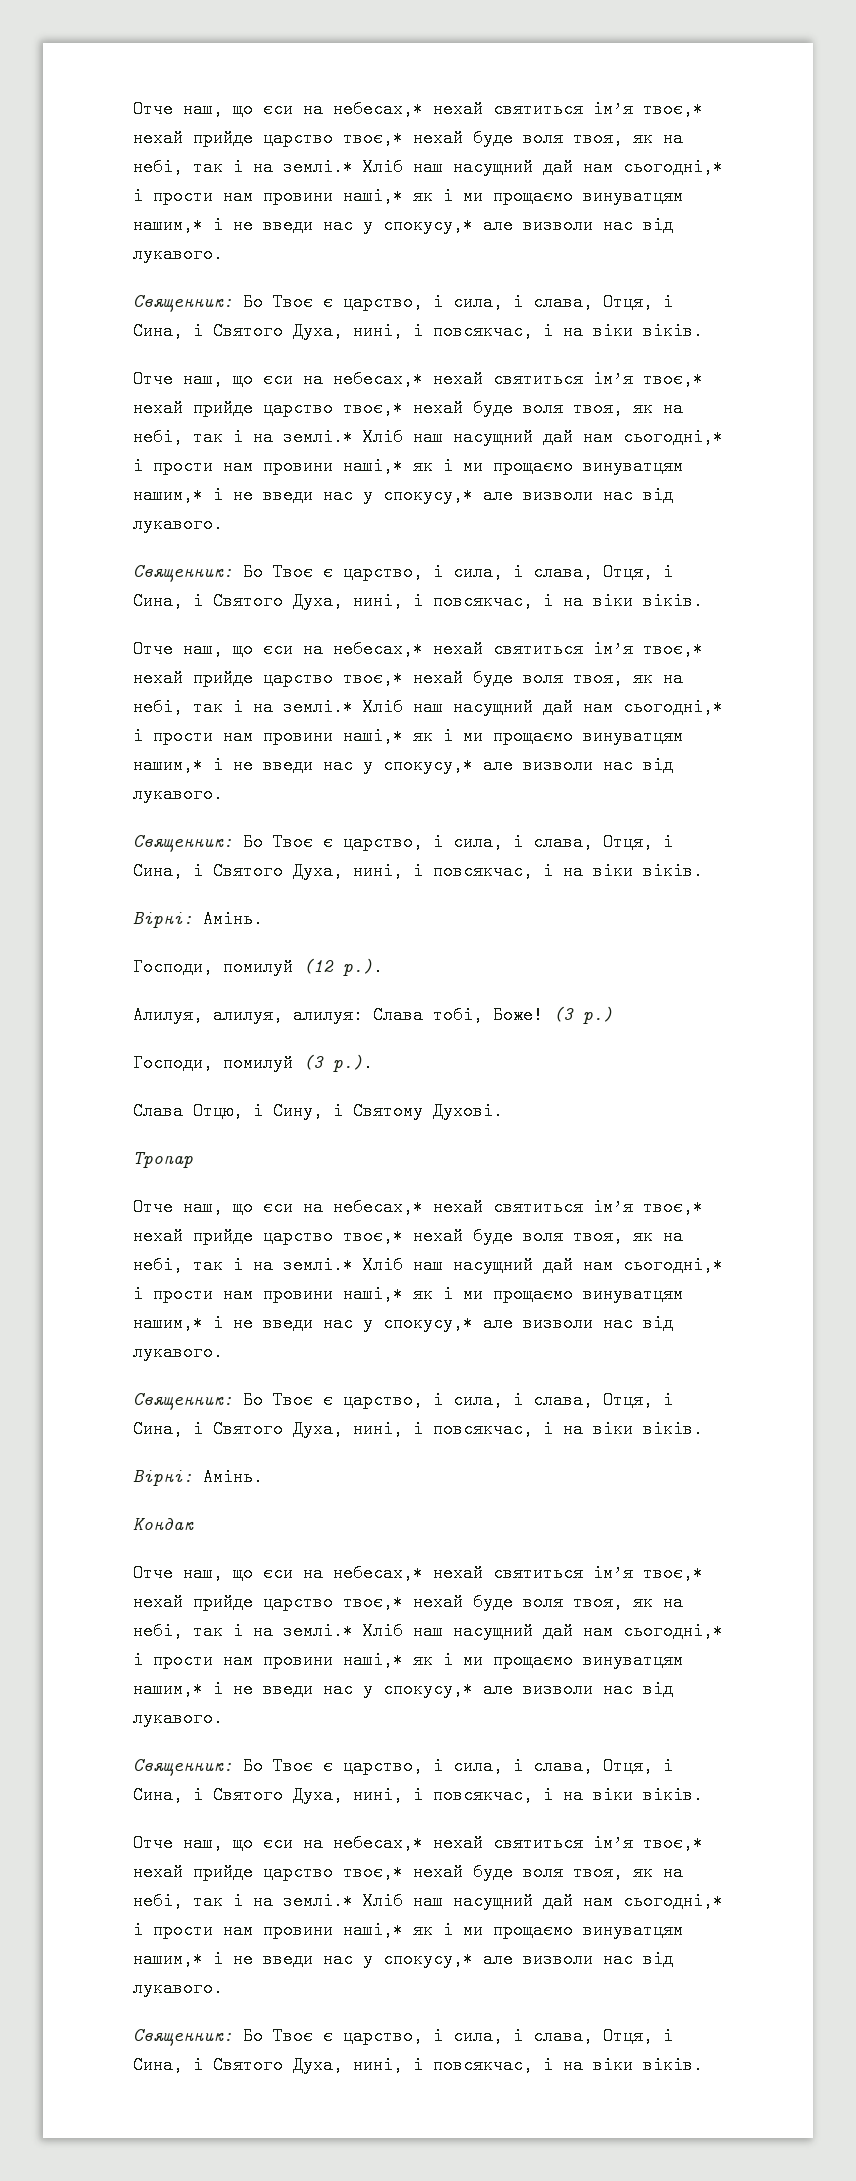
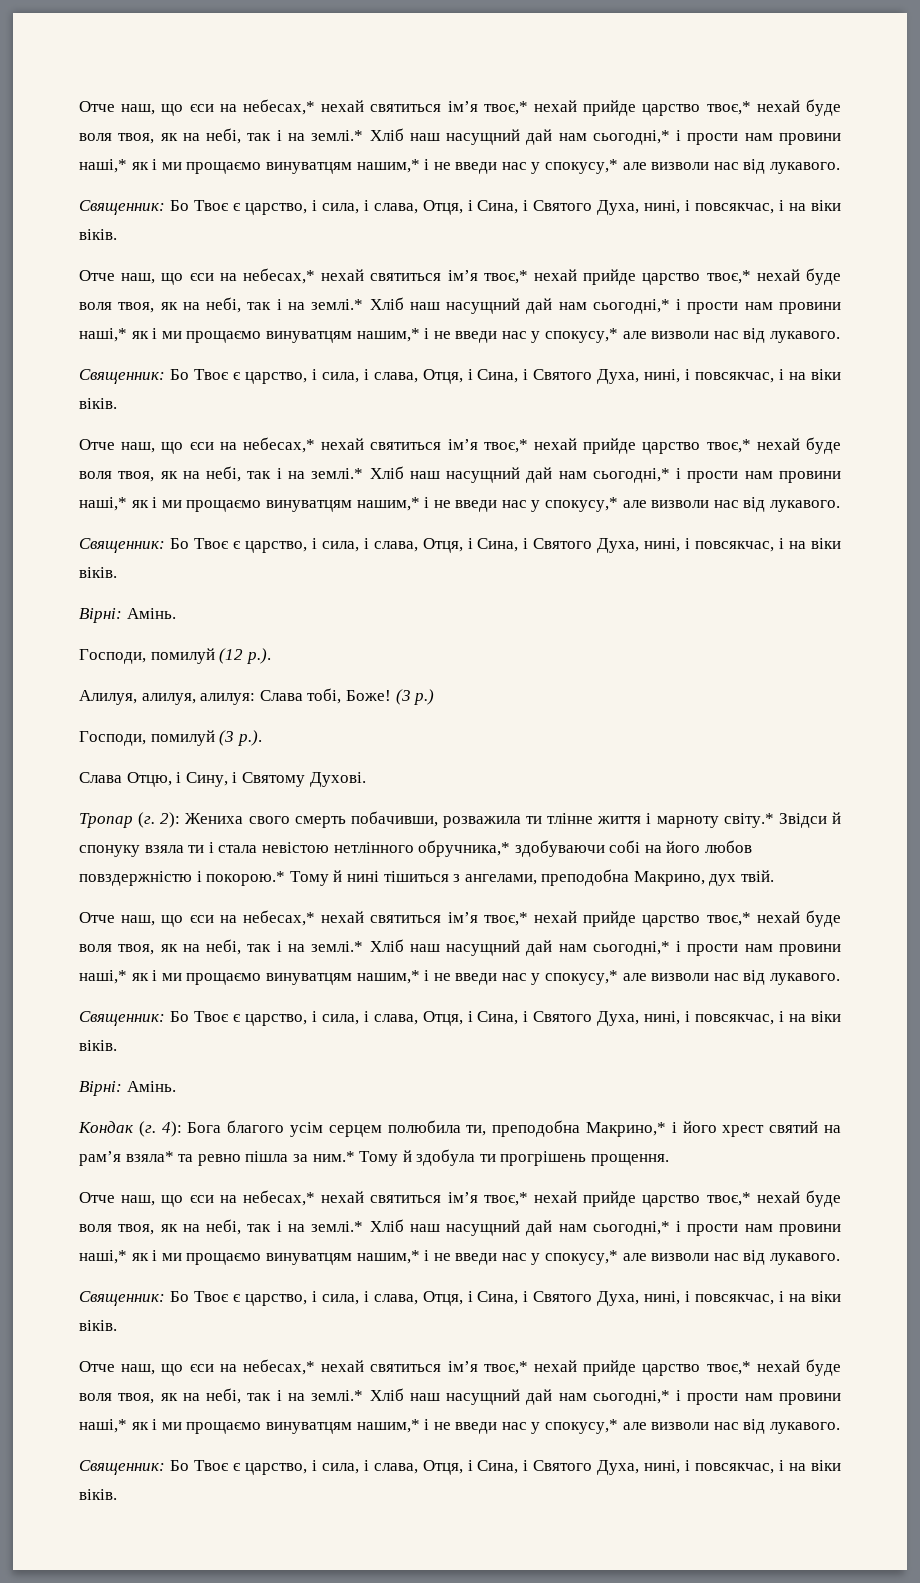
(193, 1160) none -> [138,811,841,828] [79,840,753,857] [79,869,775,886] (г. 2): Жениха свого смерть побачивши, розважила ти тлінне життя і марноту світу.* Звідси й спонуку взяла ти і стала невістою нетлінного обручника,* здобуваючи собі на його любов повздержністю і покорою.* Тому й нині тішиться з ангелами, преподобна Макрино, дух твій.
(194, 1524) none -> [138,1120,841,1137] [79,1149,670,1166] (г. 4): Бога благого усім серцем полюбила ти, преподобна Макрино,* і його хрест святий на рам’я взяла* та ревно пішла за ним.* Тому й здобула ти прогрішень прощення.

